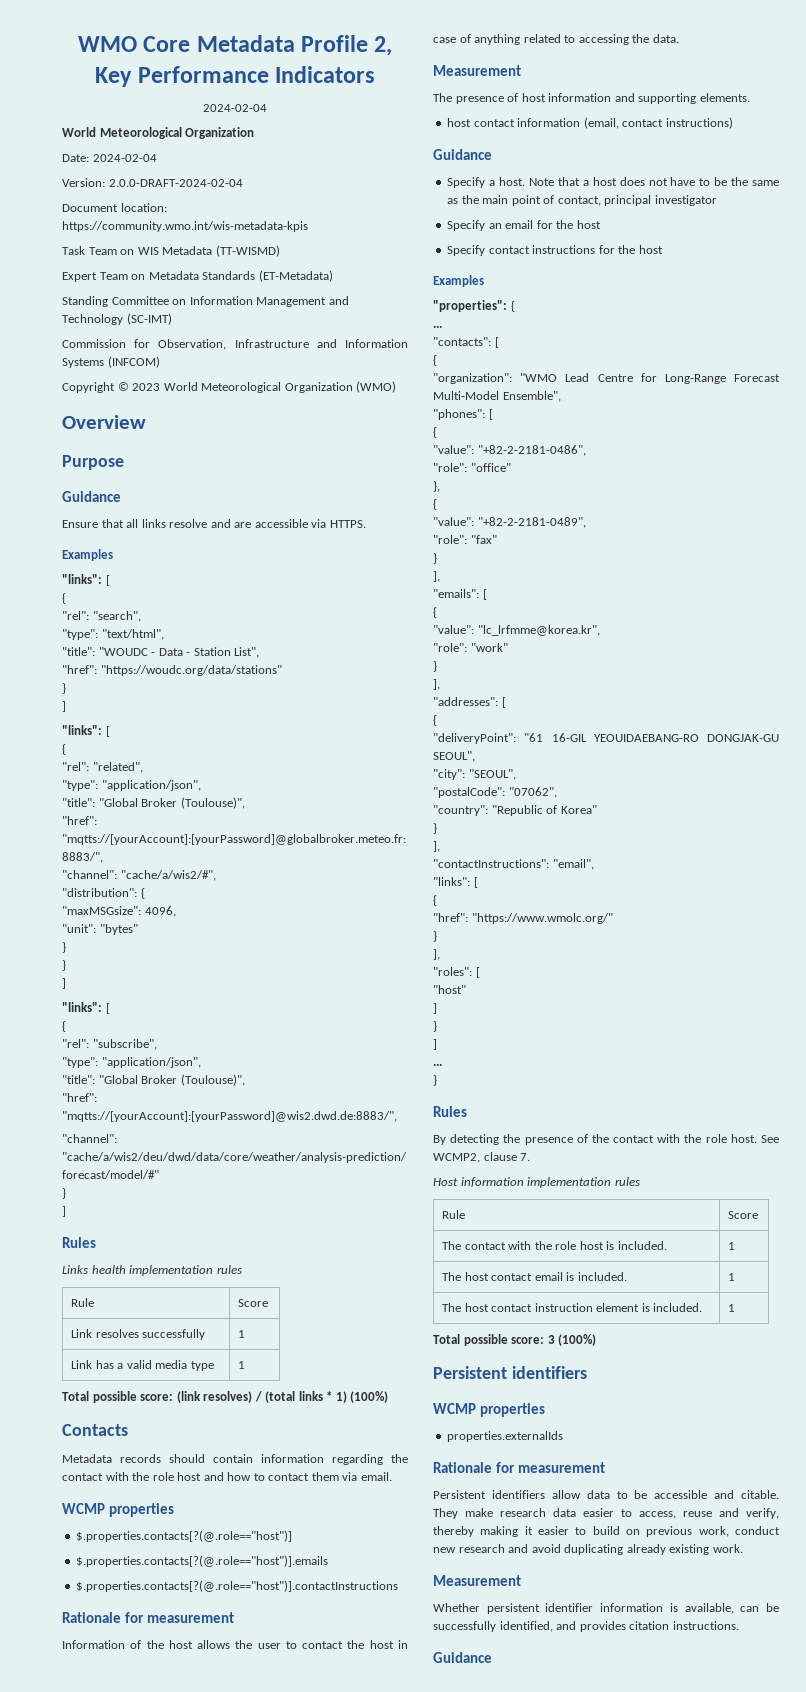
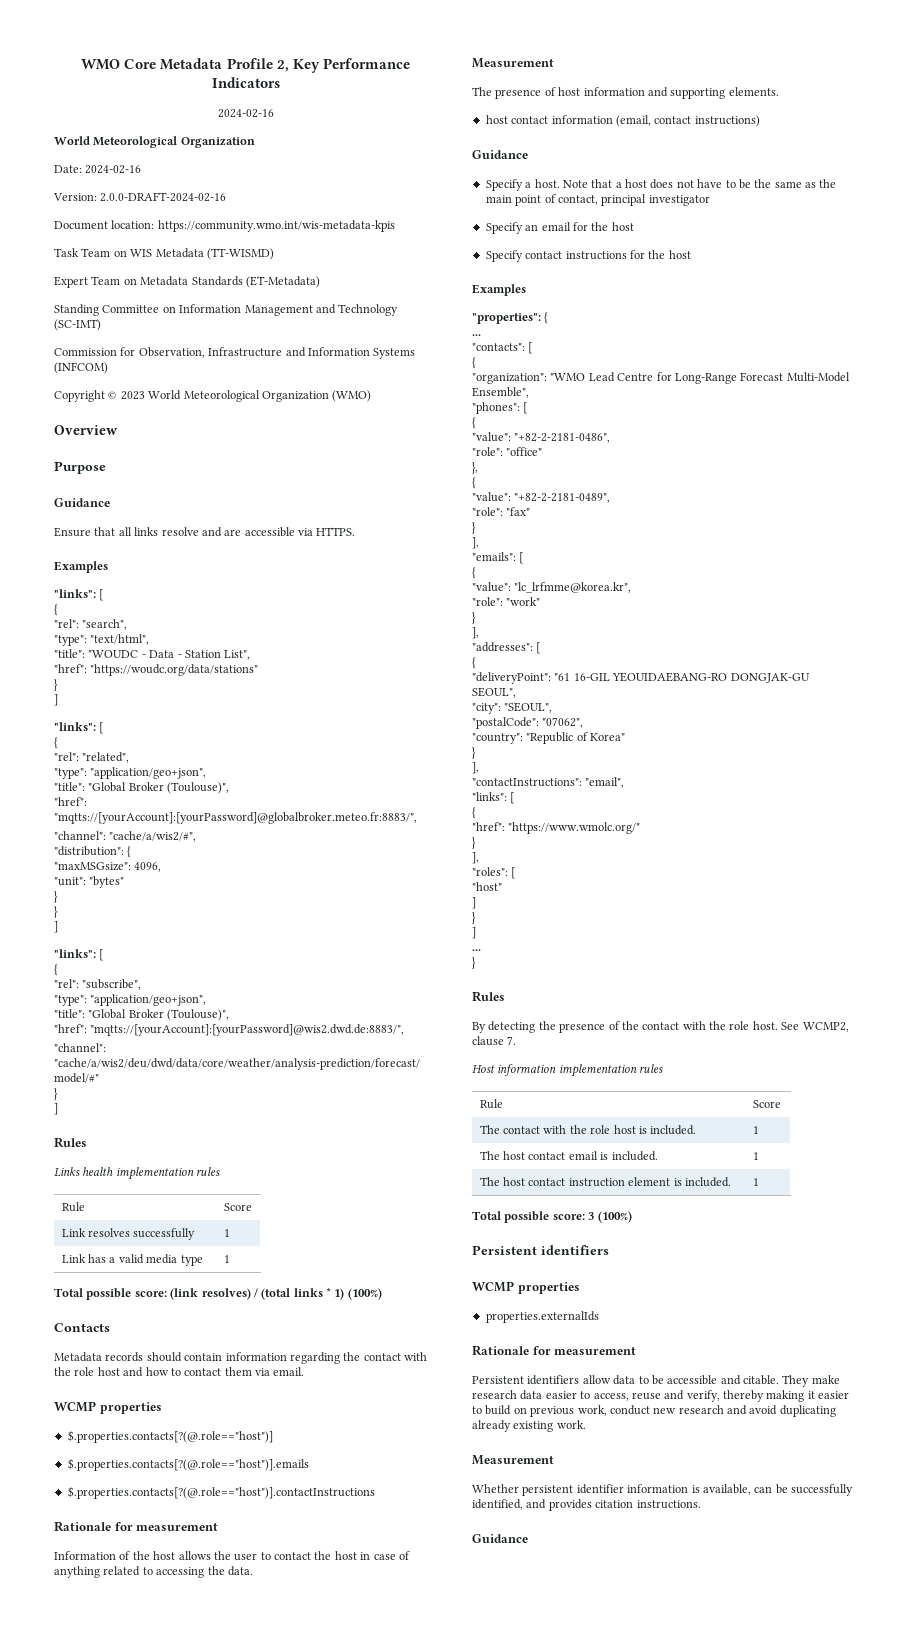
[203,104,267,112] 2024-02-04 -> [217,109,274,118] 2024-02-16
[92,154,157,162] 2024-02-04 -> [85,165,142,174] 2024-02-16
[108,179,243,187] 2.0.0-DRAFT-2024-02-04 -> [100,192,227,202] 2.0.0-DRAFT-2024-02-16
[101,780,201,791] "application/json", -> [90,767,207,779] "application/geo+json",
[101,1057,201,1068] "application/json", -> [90,994,207,1006] "application/geo+json",

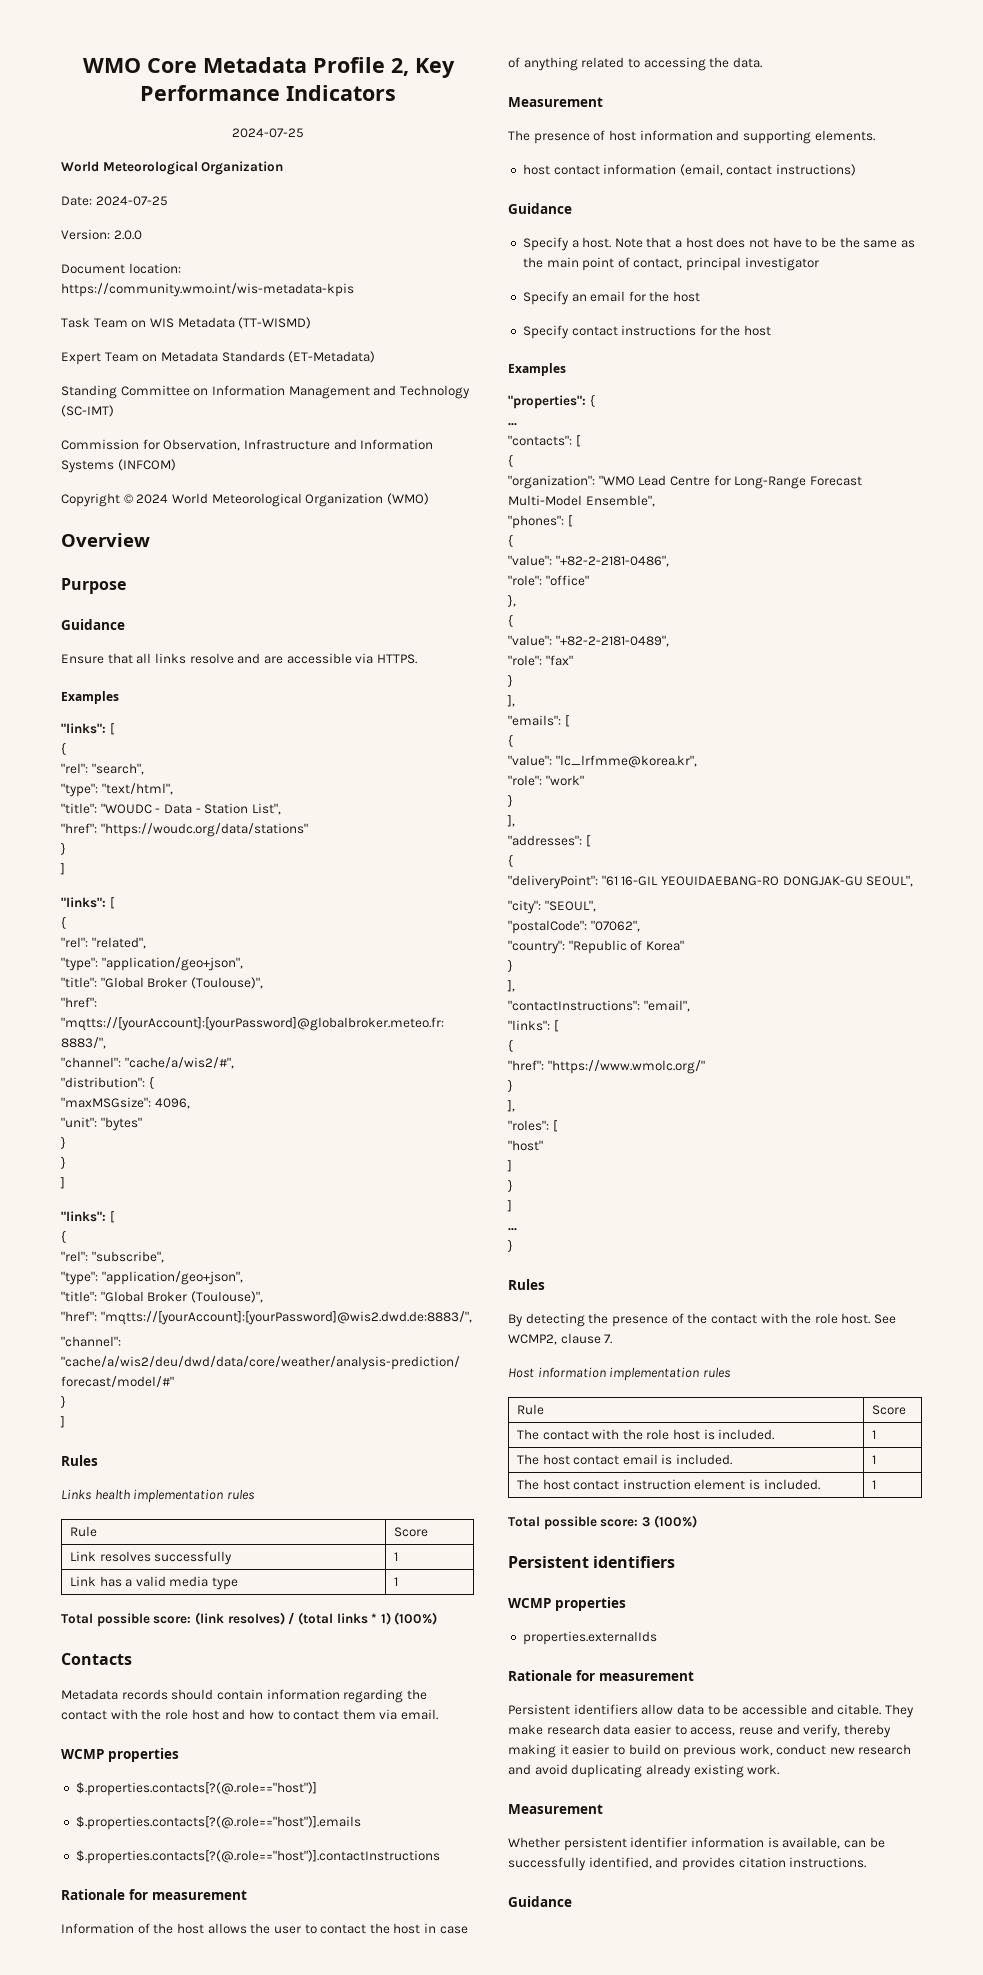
[217,109,274,118] 2024-02-16 -> [232,128,304,138] 2024-07-25
[85,165,142,174] 2024-02-16 -> [95,196,168,206] 2024-07-25
[100,192,227,202] 2.0.0-DRAFT-2024-02-16 -> [113,230,142,240] 2.0.0
[120,391,145,400] 2023 -> [136,494,169,504] 2024

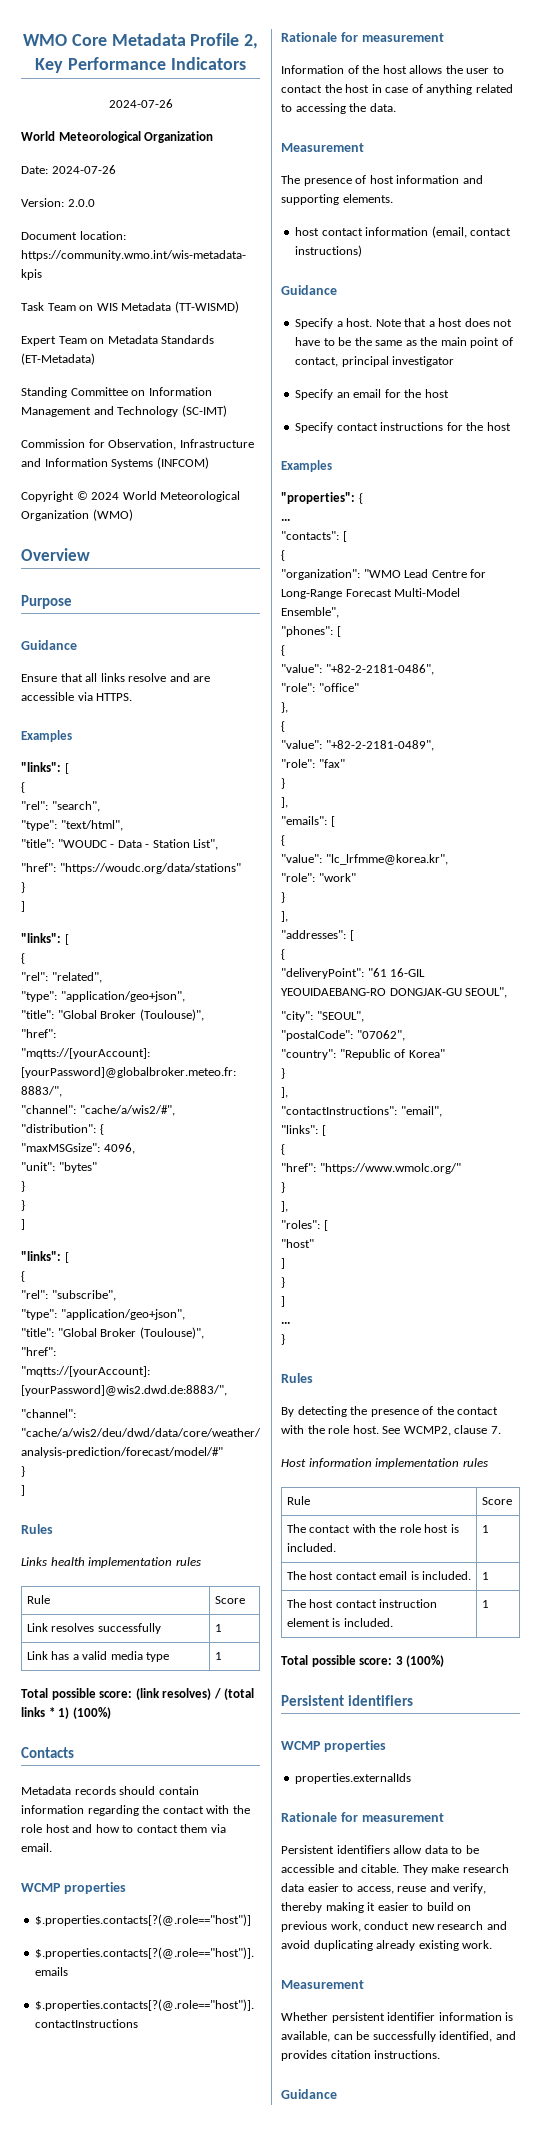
[232,128,304,138] 2024-07-25 -> [108,99,173,108] 2024-07-26
[95,196,168,206] 2024-07-25 -> [51,165,116,174] 2024-07-26

